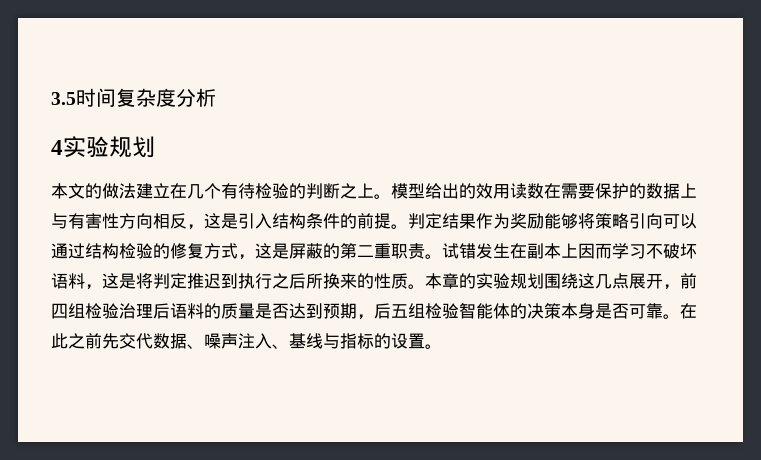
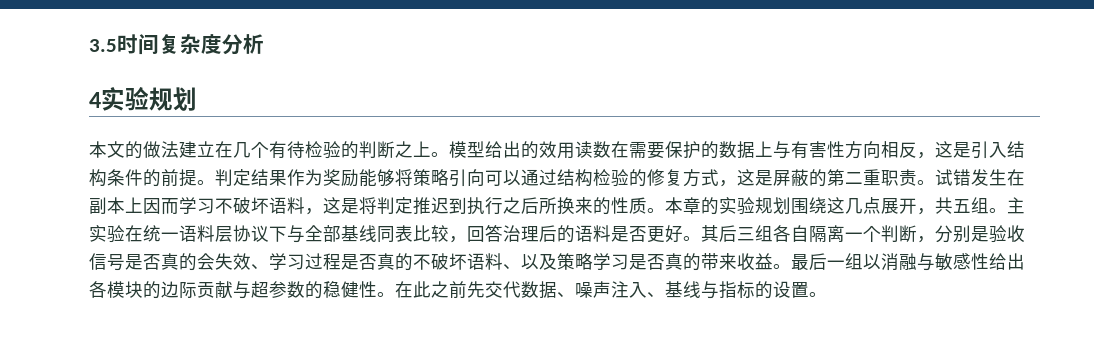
[680,273,697,289] [51,302,663,320] 前四组检验治理后语料的质量是否达到预期，后五组检验智能体的决策本身是否可靠 -> [935,197,1025,214] [89,224,1025,243] [89,253,1025,271] [89,281,377,299] 共五组。主实验在统一语料层协议下与全部基线同表比较，回答治理后的语料是否更好。其后三组各自隔离一个判断，分别是验收信号是否真的会失效、学习过程是否真的不破坏语料、以及策略学习是否真的带来收益。最后一组以消融与敏感性给出各模块的边际贡献与超参数的稳健性

